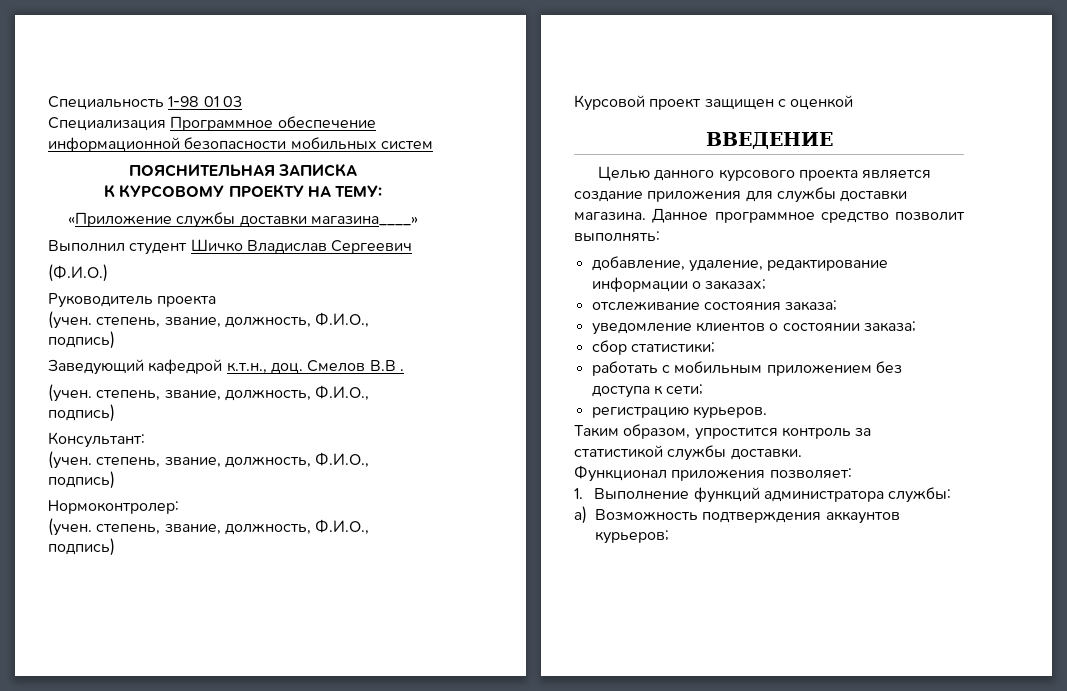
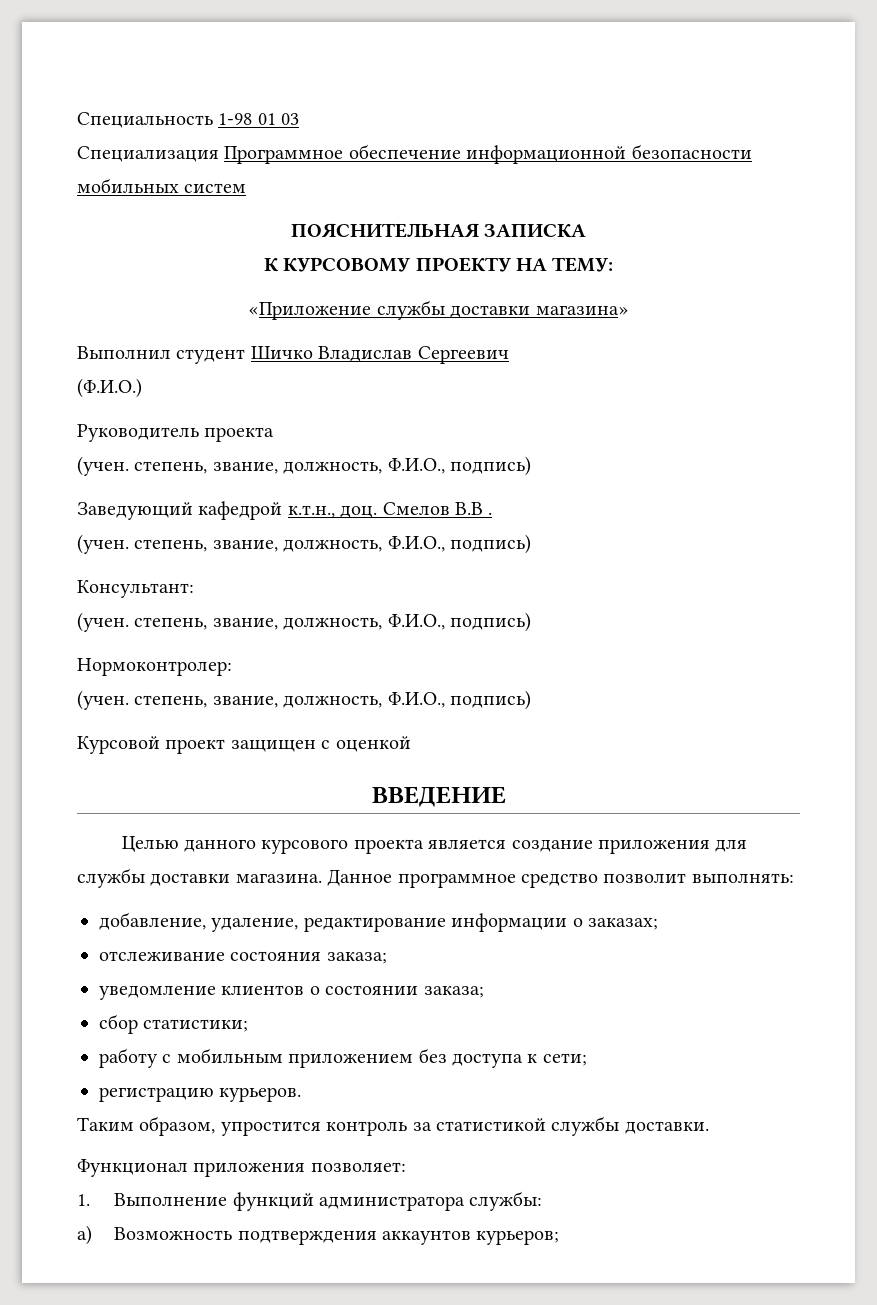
[310,216,418,226] магазина____» -> [535,305,629,315] магазина»
[591,361,658,376] работать -> [99,1048,158,1068] работу

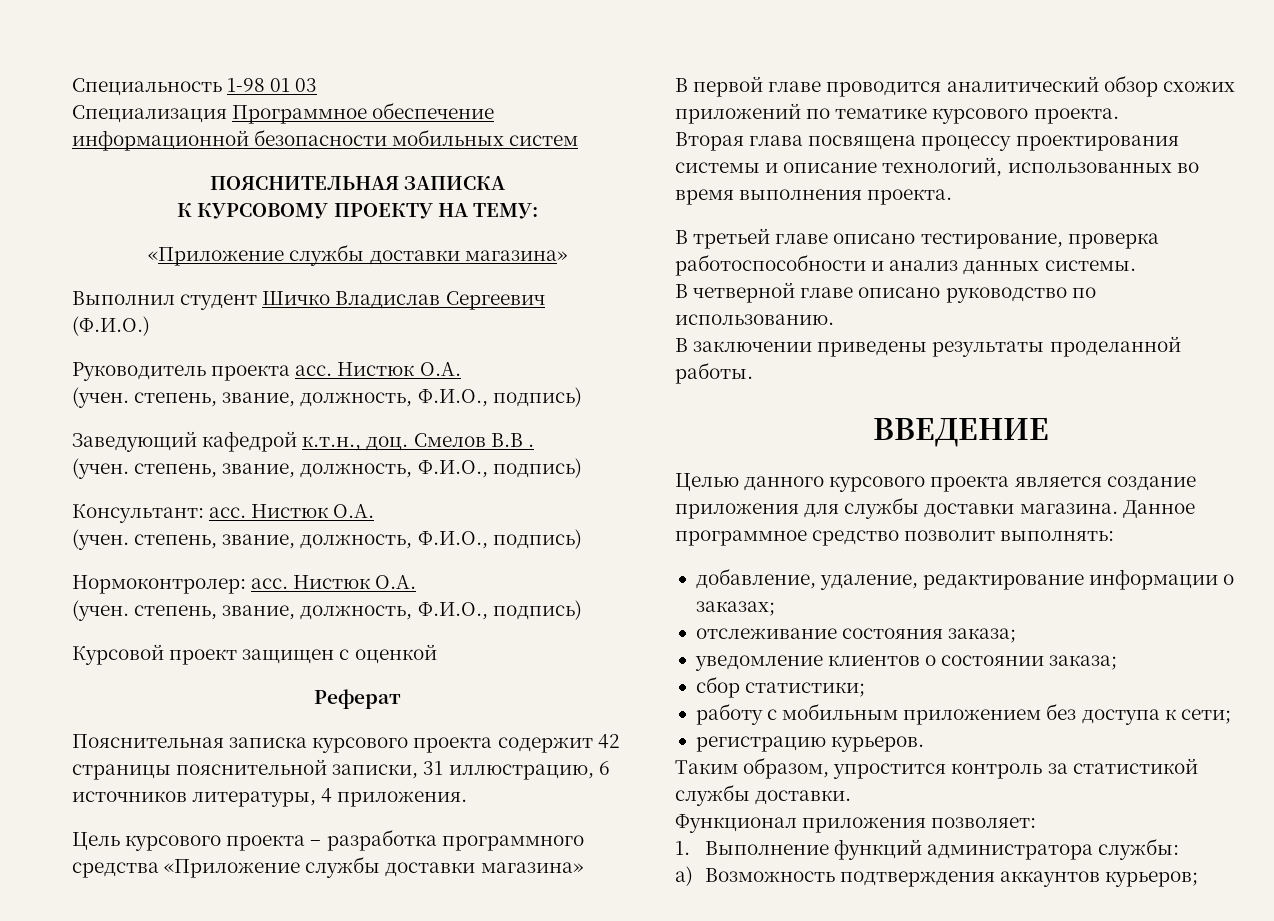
(275, 434) none -> [295,362,461,376] асс. Нистюк О.А.
(194, 589) none -> [209,504,375,518] асс. Нистюк О.А.
(232, 667) none -> [251,575,417,589] асс. Нистюк О.А.
(411, 744) none -> [314,689,401,709] [72,734,620,753] [72,759,610,780] [72,788,468,807] [72,829,584,851] [72,856,583,878] [675,75,1235,97] [675,103,1119,124] [675,132,1179,151] [675,157,1199,177] [675,189,953,205] [675,228,1159,249] [675,254,1136,276] [675,282,1096,303] [675,314,834,325] [675,336,1181,357] [675,362,753,384] // Реферат // Пояснительная записка курсового проекта содержит 42 страницы пояснительной записки, 31 иллюстрацию, 6 источников литературы, 4 приложения. // Цель курсового проекта – разработка программного средства «Приложение службы доставки магазина» // В первой главе проводится аналитический обзор схожих приложений по тематике курсового проекта. // Вторая глава посвящена процессу проектирования системы и описание технологий, использованных во время выполнения проекта. // В третьей главе описано тестирование, проверка работоспособности и анализ данных системы. // В четверной главе описано руководство по использованию. // В заключении приведены результаты проделанной работы.

